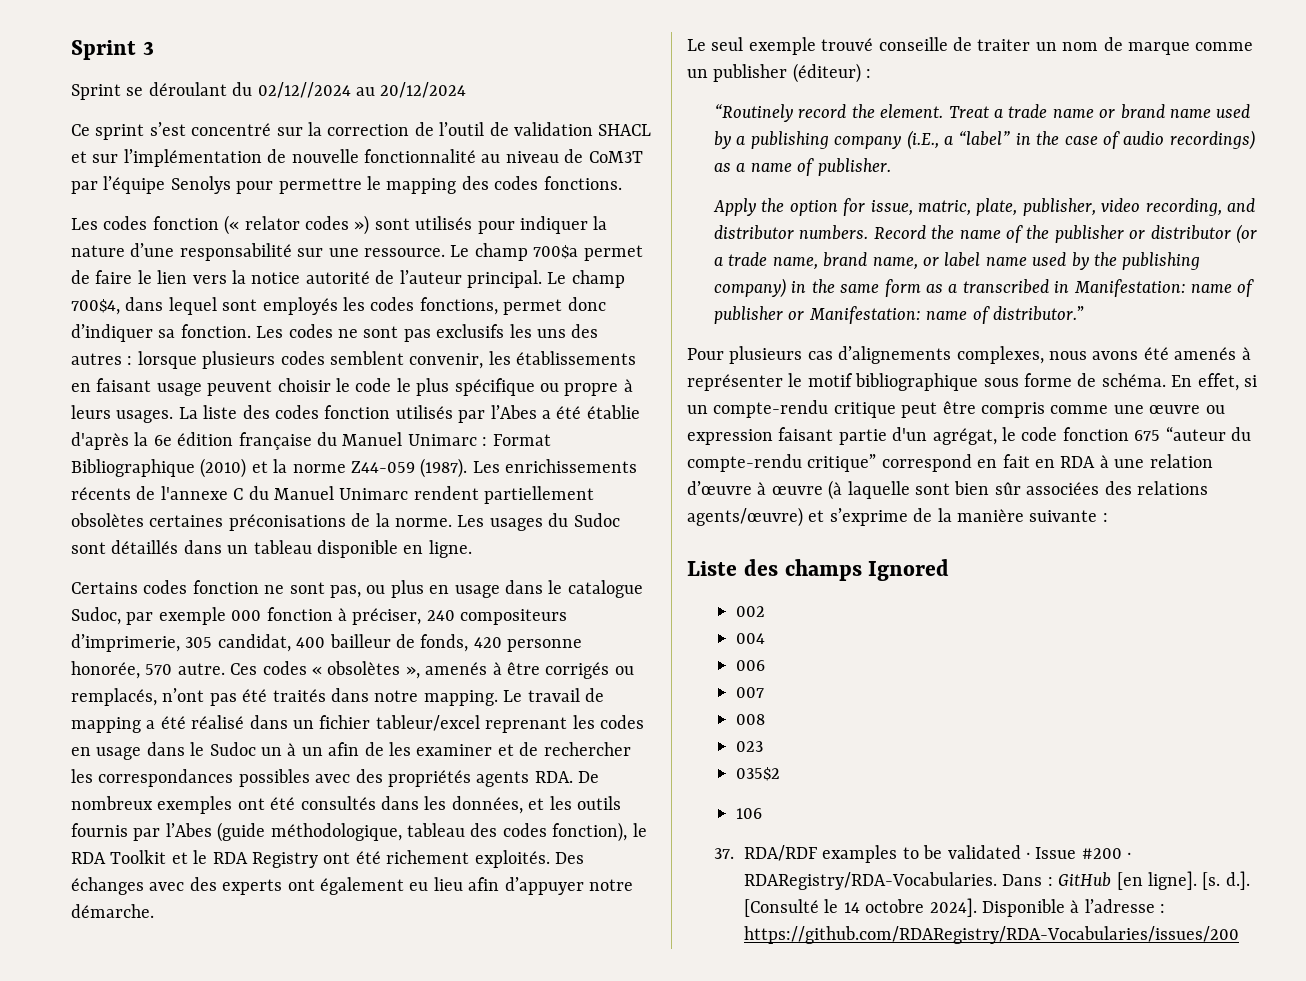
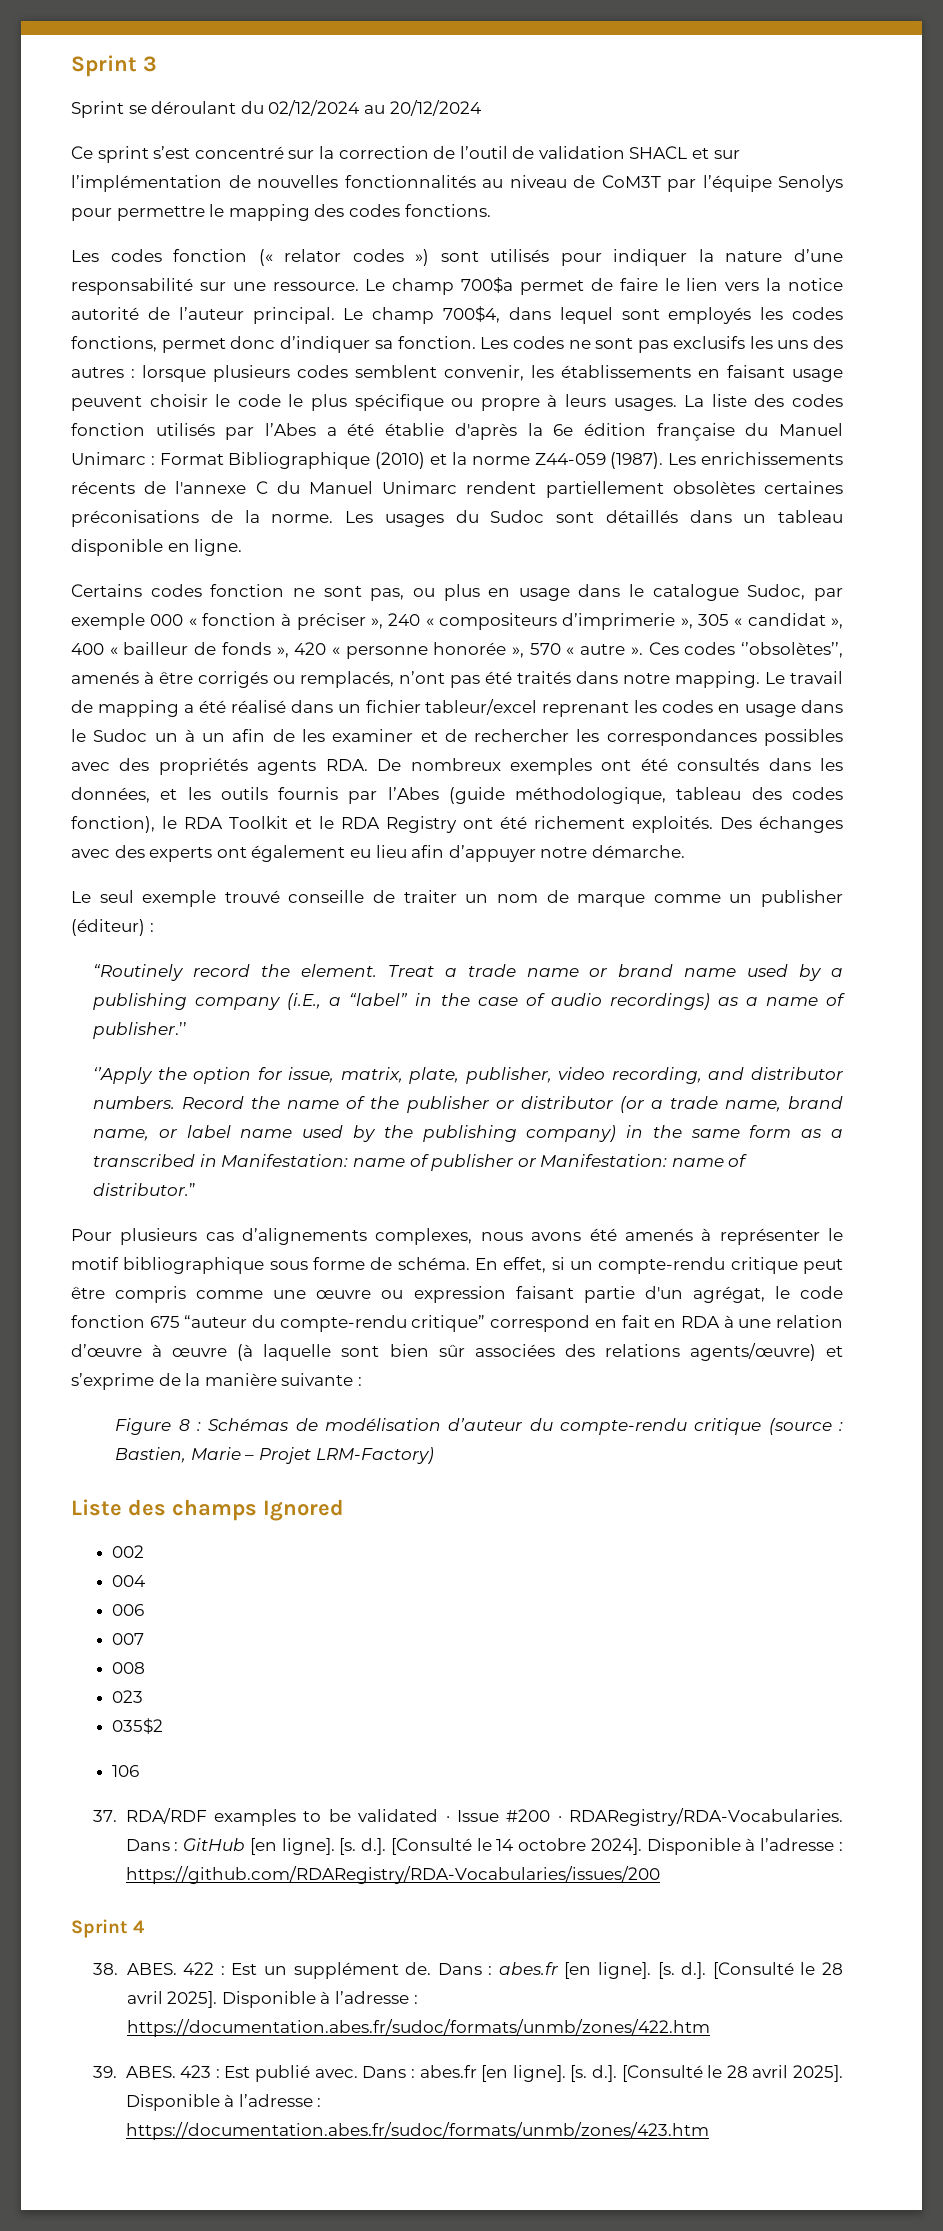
[257,82,351,98] 02/12//2024 -> [268,100,360,116] 02/12/2024
[291,149,476,163] nouvelle fonctionnalité -> [257,175,476,188] nouvelles fonctionnalités
(262, 615) none -> [188,618,197,626] «
[352,608,568,625] [71,634,583,652] [71,661,420,679] préciser, 240 compositeurs d’imprimerie, 305 candidat, 400 bailleur de fonds, 420 personne honorée, 570 autre. Ces codes « obsolètes », -> [296,613,844,630] [71,642,843,659] préciser », 240 « compositeurs d’imprimerie », 305 « candidat », 400 « bailleur de fonds », 420 « personne honorée », 570 « autre ». Ces codes ‘’obsolètes’’,
[817,158,891,176] [712,198,756,216] publisher. // Apply -> [93,1022,188,1039] [93,1067,154,1084] publisher.’’ // ‘’Apply
[917,200,971,216] matric, -> [340,1067,403,1083] matrix,
(1108, 517) none -> [115,1418,843,1435] [115,1447,434,1464] // Figure 8 : Schémas de modélisation d’auteur du compte-rendu critique (source : Bastien, Marie – Projet LRM-Factory)
(1239, 935) none -> [71,1919,146,1938] [93,1962,843,1979] [126,1991,418,2008] [126,2019,710,2037] [93,2065,844,2082] [125,2094,322,2111] [125,2122,709,2140] // Sprint 4 // 38. ABES. 422 : Est un supplément de. Dans : abes.fr [en ligne]. [s. d.]. [Consulté le 28 avril 2025]. Disponible à l’adresse : https://documentation.abes.fr/sudoc/formats/unmb/zones/422.htm // 39. ABES. 423 : Est publié avec. Dans : abes.fr [en ligne]. [s. d.]. [Consulté le 28 avril 2025]. Disponible à l’adresse : https://documentation.abes.fr/sudoc/formats/unmb/zones/423.htm

